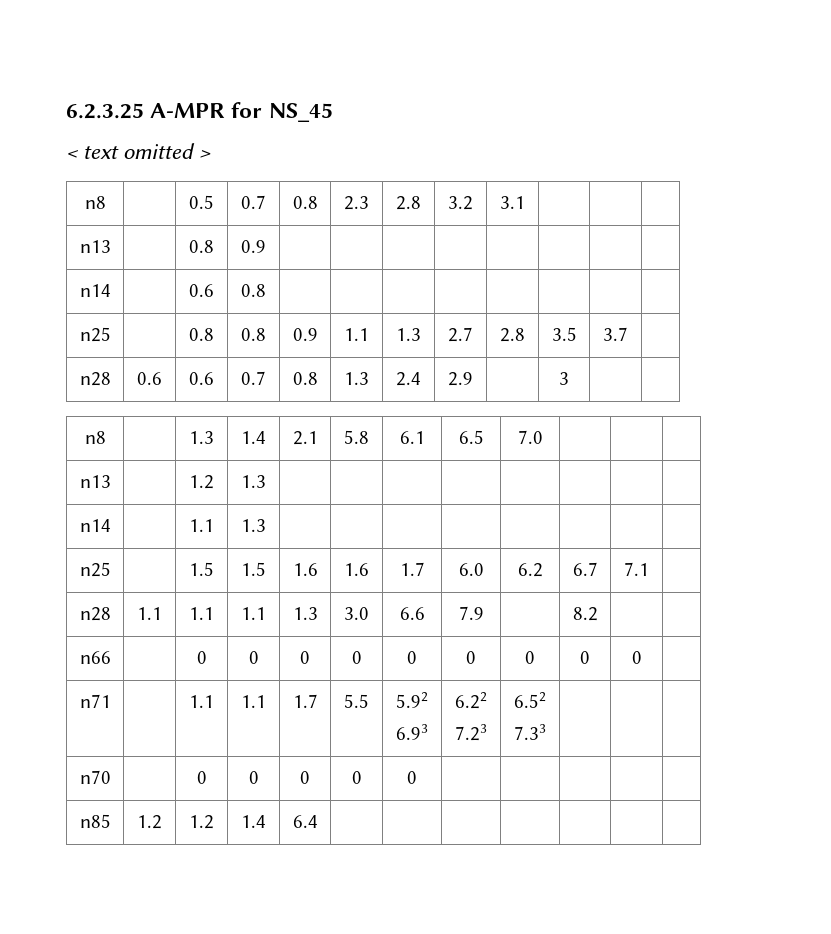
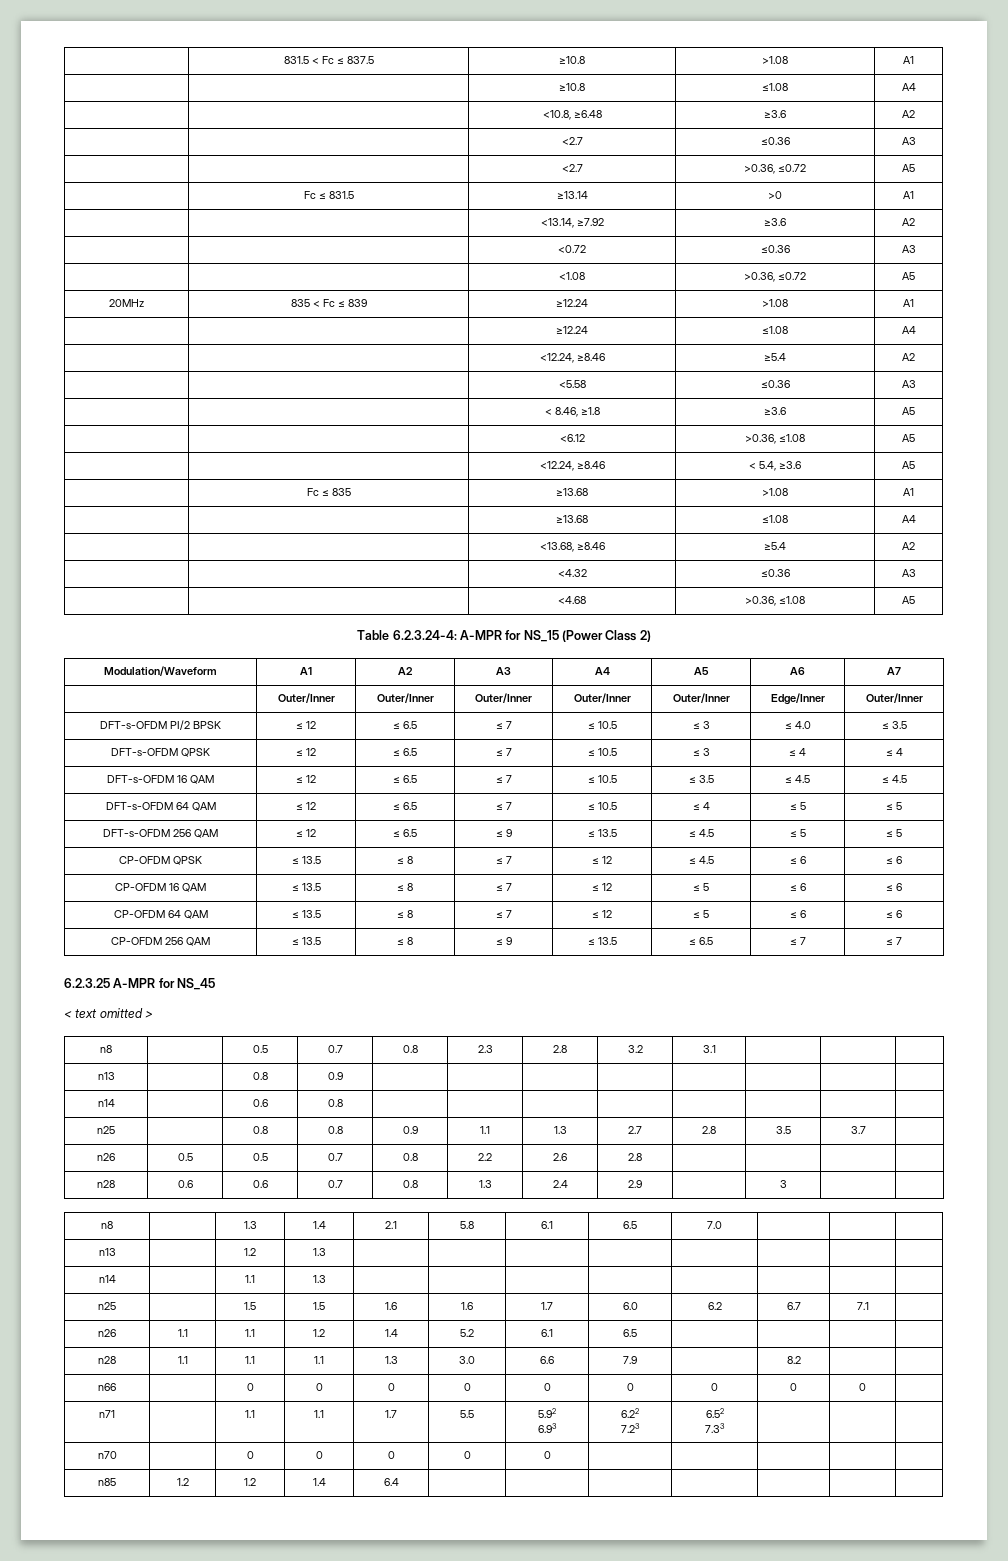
(66, 111) none -> [283,56,374,64] [559,56,585,64] [762,56,788,64] [903,56,914,64] [559,83,585,91] [762,83,788,91] [901,83,916,91] [542,110,602,120] [764,110,786,118] [902,110,915,118] [561,137,583,145] [760,137,790,145] [901,137,916,145] [561,164,583,172] [744,164,806,174] [902,164,915,172] [303,191,354,199] [556,191,588,199] [768,191,782,199] [903,191,914,199] [540,218,604,228] [764,218,786,226] [902,218,915,226] [558,245,586,253] [760,245,790,253] [901,245,916,253] [559,272,585,280] [744,272,806,282] [902,272,915,280] [109,299,144,307] [290,299,367,307] [556,299,588,307] [762,299,788,307] [903,299,914,307] [556,326,588,334] [762,326,788,334] [901,326,916,334] [539,353,605,363] [764,353,786,361] [902,353,915,361] [558,380,586,388] [760,380,790,388] [901,380,916,388] [544,407,600,417] [764,407,786,415] [902,407,915,415] [559,434,585,442] [745,434,805,444] [902,434,915,442] [539,461,605,471] [749,461,801,471] [902,461,915,469] [306,488,351,496] [556,488,588,496] [762,488,788,496] [903,488,914,496] [556,515,588,523] [762,515,788,523] [901,515,916,523] [539,542,605,552] [764,542,786,550] [902,542,915,550] [557,569,587,577] [760,569,790,577] [901,569,916,577] [558,596,586,604] [745,596,805,606] [902,596,915,604] [357,630,651,642] [104,666,217,676] [300,667,312,675] [398,667,413,675] [496,667,511,675] [594,667,610,675] [693,667,709,675] [790,667,805,675] [887,667,901,675] [277,693,335,703] [376,693,434,703] [475,693,532,703] [573,693,631,703] [672,693,730,703] [770,693,825,705] [865,693,923,703] [100,720,221,730] [296,721,316,729] [393,721,417,729] [495,721,512,729] [587,721,617,729] [692,721,710,729] [784,721,811,729] [881,721,907,729] [111,748,210,757] [296,748,316,756] [393,748,417,756] [495,748,512,756] [587,748,617,756] [692,748,710,756] [789,748,806,756] [885,748,903,756] [107,775,214,784] [296,775,316,783] [393,775,417,783] [495,775,512,783] [587,775,617,783] [688,775,714,783] [785,775,810,783] [881,775,907,783] [105,802,216,811] [296,802,316,810] [393,802,417,810] [495,802,512,810] [587,802,617,810] [692,802,710,810] [789,802,806,810] [886,802,902,810] [103,829,218,838] [296,829,316,837] [393,829,417,837] [495,829,512,837] [587,829,617,837] [688,829,714,837] [789,829,806,837] [886,829,902,837] [119,856,202,865] [291,856,321,864] [397,856,413,864] [495,856,512,864] [592,856,612,864] [688,856,714,864] [789,856,806,864] [886,856,902,864] [115,883,206,892] [291,883,321,891] [397,883,413,891] [495,883,512,891] [592,883,612,891] [693,883,709,891] [789,883,806,891] [886,883,902,891] [113,910,208,919] [291,910,321,918] [397,910,413,918] [495,910,512,918] [592,910,612,918] [693,910,709,918] [789,910,806,918] [886,910,902,918] [111,937,210,946] [291,937,321,945] [397,937,413,945] [495,937,512,945] [587,937,617,945] [689,937,713,945] [789,937,806,945] [886,937,902,945] | 831.5 < Fc ≤ 837.5 | ≥10.8 | >1.08 | A1 // | | ≥10.8 | ≤1.08 | A4 // | | <10.8, ≥6.48 | ≥3.6 | A2 // | | <2.7 | ≤0.36 | A3 // | | <2.7 | >0.36, ≤0.72 | A5 // | Fc ≤ 831.5 | ≥13.14 | >0 | A1 // | | <13.14, ≥7.92 | ≥3.6 | A2 // | | <0.72 | ≤0.36 | A3 // | | <1.08 | >0.36, ≤0.72 | A5 // 20MHz | 835 < Fc ≤ 839 | ≥12.24 | >1.08 | A1 // | | ≥12.24 | ≤1.08 | A4 // | | <12.24, ≥8.46 | ≥5.4 | A2 // | | <5.58 | ≤0.36 | A3 // | | < 8.46, ≥1.8 | ≥3.6 | A5 // | | <6.12 | >0.36, ≤1.08 | A5 // | | <12.24, ≥8.46 | < 5.4, ≥3.6 | A5 // | Fc ≤ 835 | ≥13.68 | >1.08 | A1 // | | ≥13.68 | ≤1.08 | A4 // | | <13.68, ≥8.46 | ≥5.4 | A2 // | | <4.32 | ≤0.36 | A3 // | | <4.68 | >0.36, ≤1.08 | A5 // Table 6.2.3.24-4: A-MPR for NS_15 (Power Class 2) // Modulation/Waveform | A1 | A2 | A3 | A4 | A5 | A6 | A7 // | Outer/Inner | Outer/Inner | Outer/Inner | Outer/Inner | Outer/Inner | Edge/Inner | Outer/Inner // DFT-s-OFDM PI/2 BPSK | ≤ 12 | ≤ 6.5 | ≤ 7 | ≤ 10.5 | ≤ 3 | ≤ 4.0 | ≤ 3.5 // DFT-s-OFDM QPSK | ≤ 12 | ≤ 6.5 | ≤ 7 | ≤ 10.5 | ≤ 3 | ≤ 4 | ≤ 4 // DFT-s-OFDM 16 QAM | ≤ 12 | ≤ 6.5 | ≤ 7 | ≤ 10.5 | ≤ 3.5 | ≤ 4.5 | ≤ 4.5 // DFT-s-OFDM 64 QAM | ≤ 12 | ≤ 6.5 | ≤ 7 | ≤ 10.5 | ≤ 4 | ≤ 5 | ≤ 5 // DFT-s-OFDM 256 QAM | ≤ 12 | ≤ 6.5 | ≤ 9 | ≤ 13.5 | ≤ 4.5 | ≤ 5 | ≤ 5 // CP-OFDM QPSK | ≤ 13.5 | ≤ 8 | ≤ 7 | ≤ 12 | ≤ 4.5 | ≤ 6 | ≤ 6 // CP-OFDM 16 QAM | ≤ 13.5 | ≤ 8 | ≤ 7 | ≤ 12 | ≤ 5 | ≤ 6 | ≤ 6 // CP-OFDM 64 QAM | ≤ 13.5 | ≤ 8 | ≤ 7 | ≤ 12 | ≤ 5 | ≤ 6 | ≤ 6 // CP-OFDM 256 QAM | ≤ 13.5 | ≤ 8 | ≤ 9 | ≤ 13.5 | ≤ 6.5 | ≤ 7 | ≤ 7 //
(628, 334) none -> [97,1153,115,1161] [177,1153,193,1161] [252,1153,268,1161] [327,1153,343,1161] [402,1153,418,1161] [478,1153,492,1161] [553,1153,567,1161] [628,1153,642,1161] // n26 | 0.5 | 0.5 | 0.7 | 0.8 | 2.2 | 2.6 | 2.8 | | | |
(649, 569) none -> [98,1329,116,1337] [177,1329,188,1337] [245,1329,255,1337] [313,1329,325,1337] [384,1329,398,1337] [460,1329,474,1337] [541,1329,553,1337] [623,1329,637,1337] // n26 | 1.1 | 1.1 | 1.2 | 1.4 | 5.2 | 6.1 | 6.5 | | | |

